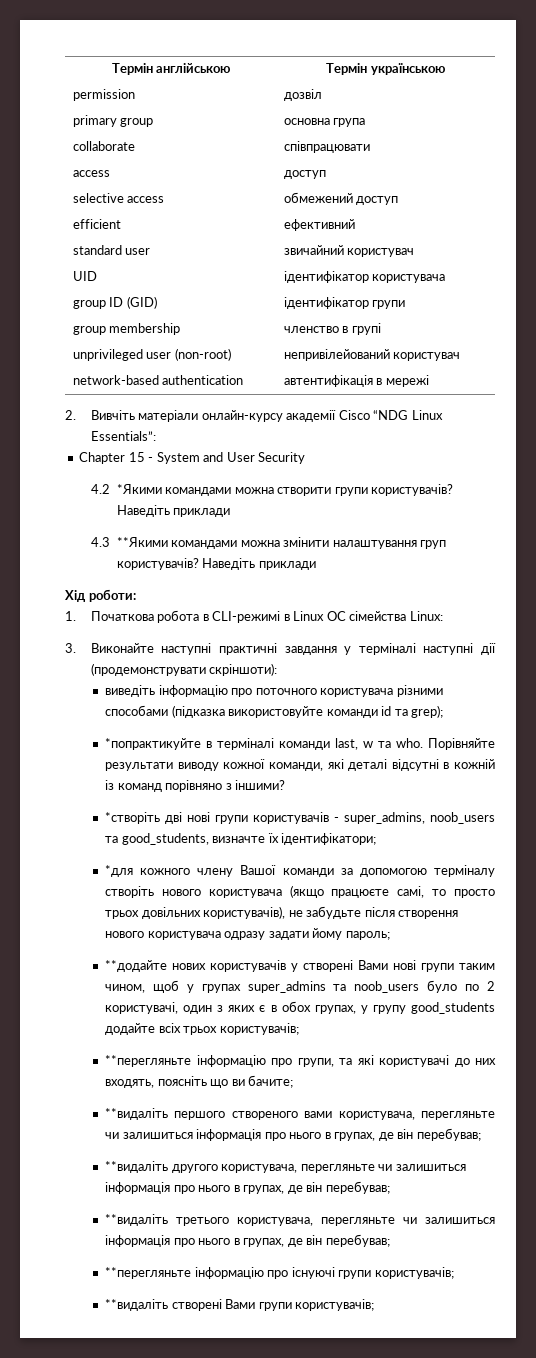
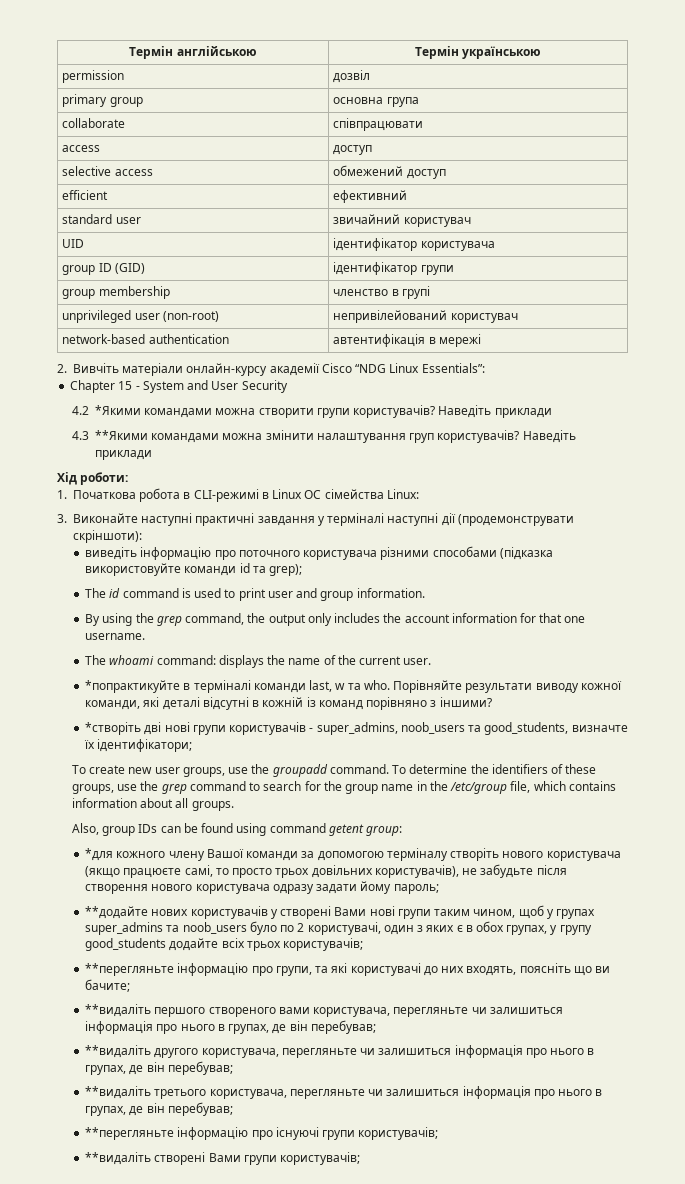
(444, 711) none -> [85,588,425,601] [85,613,586,626] [85,633,146,640] [85,655,432,668] // The id command is used to print user and group information. // By using the grep command, the output only includes the account information for that one username. // The whoami command: displays the name of the current user.
(377, 839) none -> [71,764,597,777] [71,781,616,794] [71,798,234,811] [71,823,403,836] // To create new user groups, use the groupadd command. To determine the identifiers of these groups, use the grep command to search for the group name in the /etc/group file, which contains information about all groups. // Also, group IDs can be found using command getent group:

